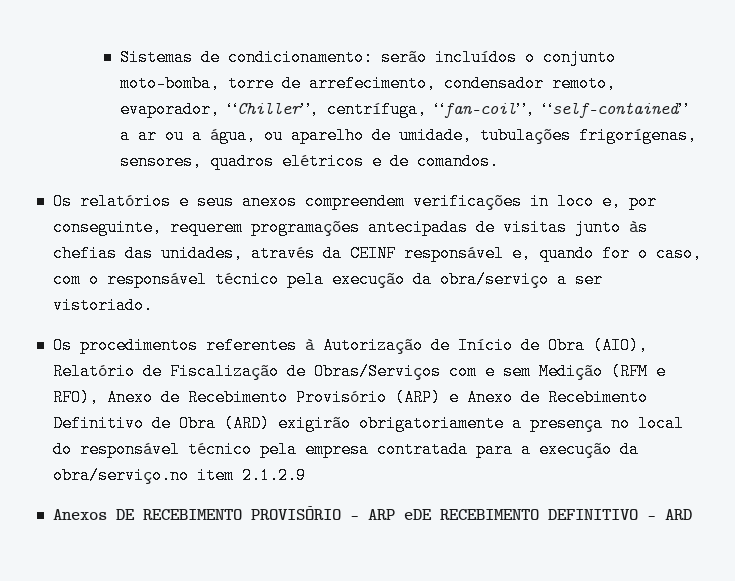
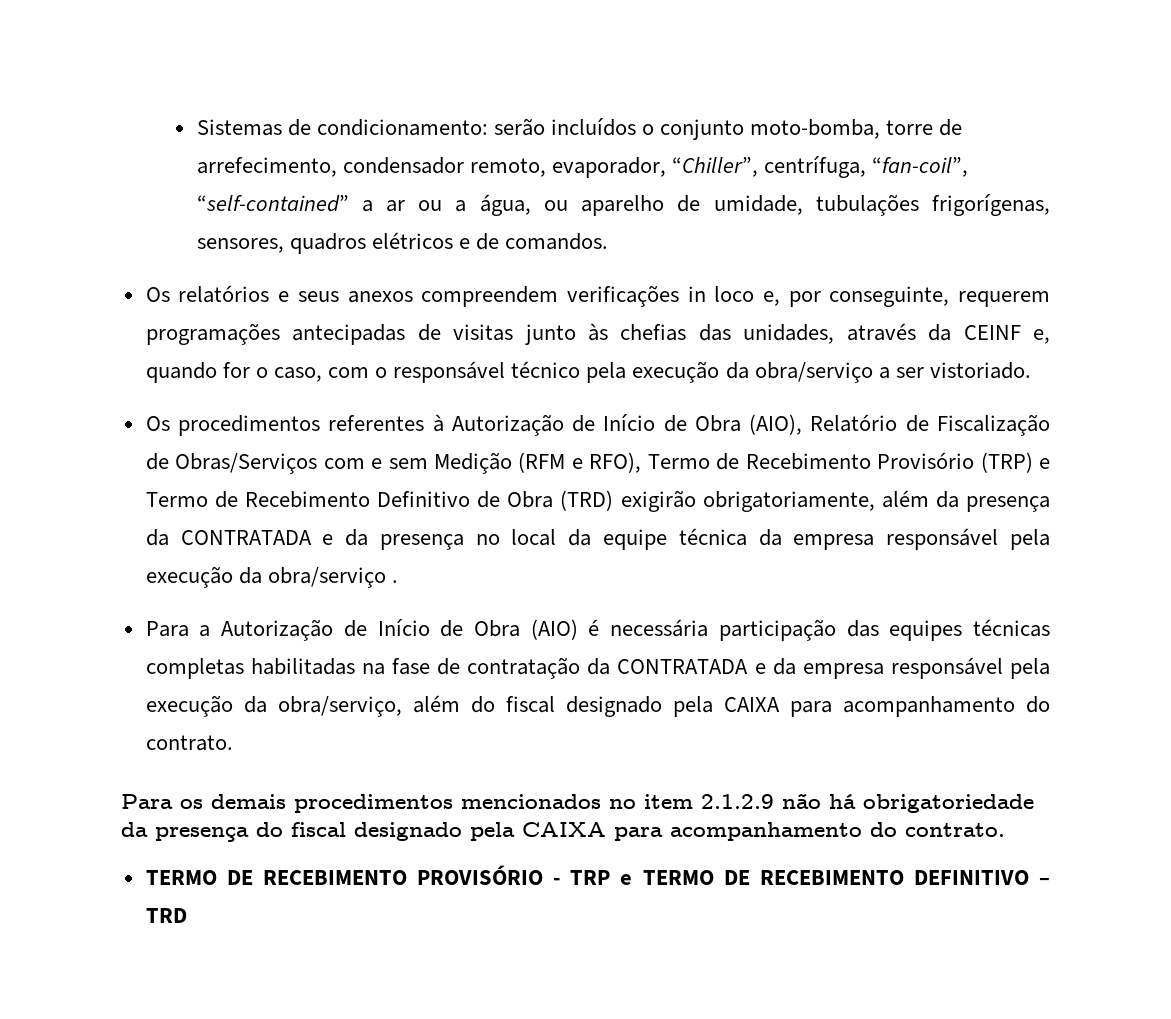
[403,245,504,262] responsável -> (1021, 332) none
[106,389,153,406] Anexo -> [647,454,710,469] Termo
[394,389,513,406] (ARP) e Anexo -> [980,452,1050,473] [145,492,208,507] (TRP) e Termo
[223,415,684,432] [52,441,639,458] [52,467,306,484] [52,506,432,520] (ARD) exigirão obrigatoriamente a presença no local do responsável técnico pela empresa contratada para a execução da obra/serviço.no item 2.1.2.9 // Anexos DE RECEBIMENTO PROVISÓRIO - ARP eDE -> [560,490,1050,512] [145,528,1050,550] [145,566,398,588] [145,619,1050,641] [145,657,1050,679] [145,695,1050,717] [145,735,233,751] [121,793,1034,813] [121,822,1005,842] [145,865,750,885] (TRD) exigirão obrigatoriamente, além da presença da CONTRATADA e da presença no local da equipe técnica da empresa responsável pela execução da obra/serviço . // Para a Autorização de Início de Obra (AIO) é necessária participação das equipes técnicas completas habilitadas na fase de contratação da CONTRATADA e da empresa responsável pela execução da obra/serviço, além do fiscal designado pela CAIXA para acompanhamento do contrato. // Para os demais procedimentos mencionados no item 2.1.2.9 não há obrigatoriedade da presença do fiscal designado pela CAIXA para acompanhamento do contrato. // TERMO DE RECEBIMENTO PROVISÓRIO - TRP e TERMO DE
[664,509,692,520] ARD -> [145,908,187,923] TRD

